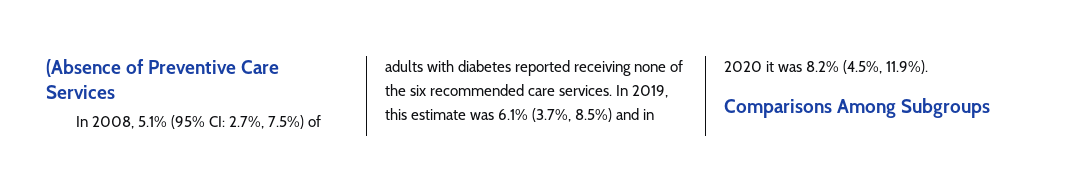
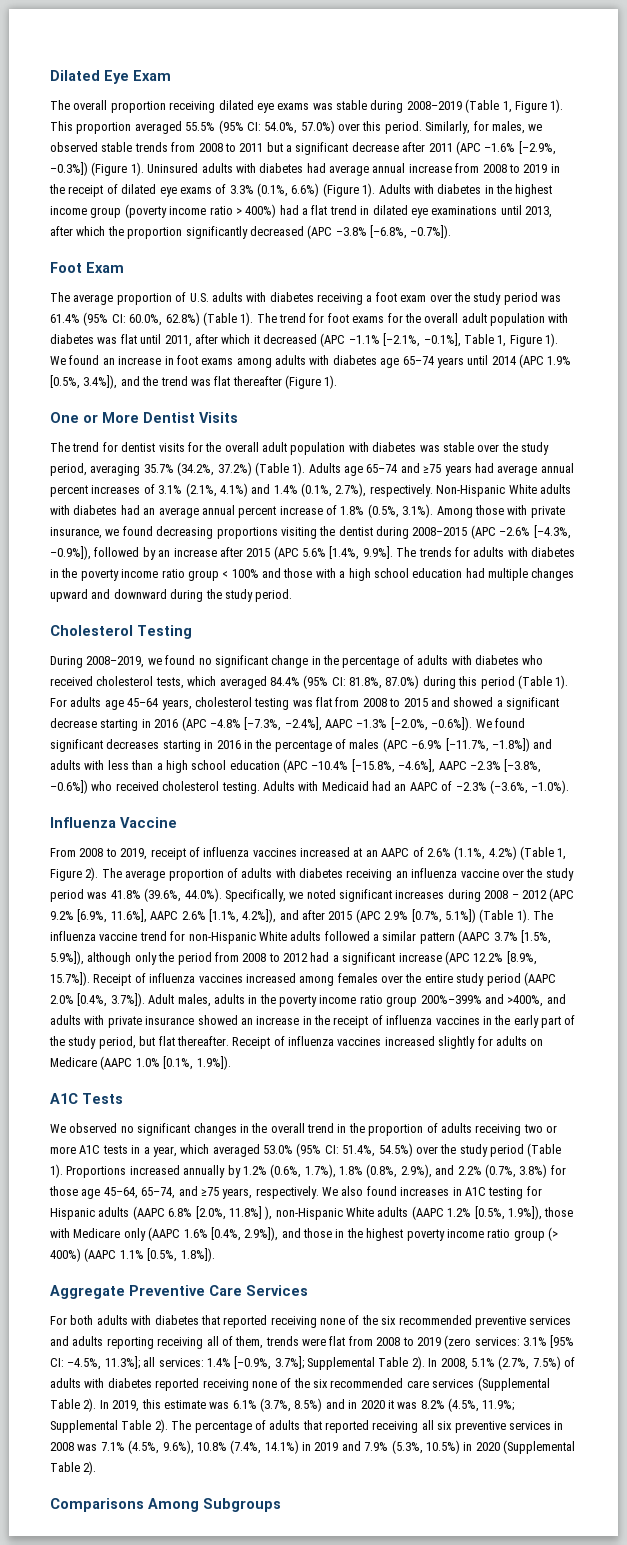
[46,59,280,77] [46,85,115,99] [75,115,264,129] (Absence of Preventive Care Services // In 2008, 5.1% (95% CI: 2.7%, -> [50,70,171,84] [50,99,564,113] [50,120,543,134] [50,141,556,155] [50,162,560,176] [49,183,553,197] [50,204,552,218] [50,225,452,239] [50,262,124,273] [50,292,561,305] [50,312,569,326] [50,333,558,347] [50,354,572,368] [50,375,338,389] [50,412,238,423] [50,442,549,455] [50,462,574,476] [50,483,571,497] [50,504,565,518] [50,525,571,539] [50,546,575,560] [50,568,575,581] [50,589,293,602] [50,625,192,639] [50,655,544,668] [50,675,569,689] [50,697,559,710] [50,717,525,731] [50,738,553,752] [50,759,542,773] [50,780,570,794] [50,817,177,828] [50,846,567,860] [50,867,574,881] [50,888,575,902] [50,909,553,923] [50,930,551,944] [50,951,537,965] [50,972,556,986] [50,993,566,1007] [50,1015,576,1028] [49,1036,544,1049] [50,1056,231,1070] [50,1093,123,1104] [50,1123,557,1136] [50,1143,562,1157] [50,1164,566,1178] [49,1186,542,1199] [50,1206,574,1220] [50,1227,558,1241] [50,1248,215,1262] [50,1285,308,1299] [50,1315,572,1328] [50,1335,575,1349] [50,1356,530,1370] Dilated Eye Exam // The overall proportion receiving dilated eye exams was stable during 2008–2019 (Table 1, Figure 1). This proportion averaged 55.5% (95% CI: 54.0%, 57.0%) over this period. Similarly, for males, we observed stable trends from 2008 to 2011 but a significant decrease after 2011 (APC –1.6% [–2.9%, –0.3%]) (Figure 1). Uninsured adults with diabetes had average annual increase from 2008 to 2019 in the receipt of dilated eye exams of 3.3% (0.1%, 6.6%) (Figure 1). Adults with diabetes in the highest income group (poverty income ratio > 400%) had a flat trend in dilated eye examinations until 2013, after which the proportion significantly decreased (APC –3.8% [–6.8%, –0.7%]). // Foot Exam // The average proportion of U.S. adults with diabetes receiving a foot exam over the study period was 61.4% (95% CI: 60.0%, 62.8%) (Table 1). The trend for foot exams for the overall adult population with diabetes was flat until 2011, after which it decreased (APC –1.1% [–2.1%, –0.1%], Table 1, Figure 1). We found an increase in foot exams among adults with diabetes age 65–74 years until 2014 (APC 1.9% [0.5%, 3.4%]), and the trend was flat thereafter (Figure 1). // One or More Dentist Visits // The trend for dentist visits for the overall adult population with diabetes was stable over the study period, averaging 35.7% (34.2%, 37.2%) (Table 1). Adults age 65–74 and ≥75 years had average annual percent increases of 3.1% (2.1%, 4.1%) and 1.4% (0.1%, 2.7%), respectively. Non-Hispanic White adults with diabetes had an average annual percent increase of 1.8% (0.5%, 3.1%). Among those with private insurance, we found decreasing proportions visiting the dentist during 2008–2015 (APC –2.6% [–4.3%, –0.9%]), followed by an increase after 2015 (APC 5.6% [1.4%, 9.9%]. The trends for adults with diabetes in the poverty income ratio group < 100% and those with a high school education had multiple changes upward and downward during the study period. // Cholesterol Testing // During 2008–2019, we found no significant change in the percentage of adults with diabetes who received cholesterol tests, which averaged 84.4% (95% CI: 81.8%, 87.0%) during this period (Table 1). For adults age 45–64 years, cholesterol testing was flat from 2008 to 2015 and showed a significant decrease starting in 2016 (APC –4.8% [–7.3%, –2.4%], AAPC –1.3% [–2.0%, –0.6%]). We found significant decreases starting in 2016 in the percentage of males (APC –6.9% [–11.7%, –1.8%]) and adults with less than a high school education (APC –10.4% [–15.8%, –4.6%], AAPC –2.3% [–3.8%, –0.6%]) who received cholesterol testing. Adults with Medicaid had an AAPC of –2.3% (–3.6%, –1.0%). // Influenza Vaccine // From 2008 to 2019, receipt of influenza vaccines increased at an AAPC of 2.6% (1.1%, 4.2%) (Table 1, Figure 2). The average proportion of adults with diabetes receiving an influenza vaccine over the study period was 41.8% (39.6%, 44.0%). Specifically, we noted significant increases during 2008 – 2012 (APC 9.2% [6.9%, 11.6%], AAPC 2.6% [1.1%, 4.2%]), and after 2015 (APC 2.9% [0.7%, 5.1%]) (Table 1). The influenza vaccine trend for non-Hispanic White adults followed a similar pattern (AAPC 3.7% [1.5%, 5.9%]), although only the period from 2008 to 2012 had a significant increase (APC 12.2% [8.9%, 15.7%]). Receipt of influenza vaccines increased among females over the entire study period (AAPC 2.0% [0.4%, 3.7%]). Adult males, adults in the poverty income ratio group 200%–399% and >400%, and adults with private insurance showed an increase in the receipt of influenza vaccines in the early part of the study period, but flat thereafter. Receipt of influenza vaccines increased slightly for adults on Medicare (AAPC 1.0% [0.1%, 1.9%]). // A1C Tests // We observed no significant changes in the overall trend in the proportion of adults receiving two or more A1C tests in a year, which averaged 53.0% (95% CI: 51.4%, 54.5%) over the study period (Table 1). Proportions increased annually by 1.2% (0.6%, 1.7%), 1.8% (0.8%, 2.9%), and 2.2% (0.7%, 3.8%) for those age 45–64, 65–74, and ≥75 years, respectively. We also found increases in A1C testing for Hispanic adults (AAPC 6.8% [2.0%, 11.8%] ), non-Hispanic White adults (AAPC 1.2% [0.5%, 1.9%]), those with Medicare only (AAPC 1.6% [0.4%, 2.9%]), and those in the highest poverty income ratio group (> 400%) (AAPC 1.1% [0.5%, 1.8%]). // Aggregate Preventive Care Services // For both adults with diabetes that reported receiving none of the six recommended preventive services and adults reporting receiving all of them, trends were flat from 2008 to 2019 (zero services: 3.1% [95% CI: –4.5%, 11.3%]; all services: 1.4% [–0.9%, 3.7%]; Supplemental Table 2). In 2008, 5.1% (2.7%,
[559,85,613,96] services. -> [432,1377,550,1391] [50,1398,97,1412] services (Supplemental Table 2).
[886,60,929,74] 11.9%). -> [482,1400,515,1411] [50,1419,564,1433] [50,1440,575,1454] [50,1461,97,1475] 11.9%; Supplemental Table 2). The percentage of adults that reported receiving all six preventive services in 2008 was 7.1% (4.5%, 9.6%), 10.8% (7.4%, 14.1%) in 2019 and 7.9% (5.3%, 10.5%) in 2020 (Supplemental Table 2).

